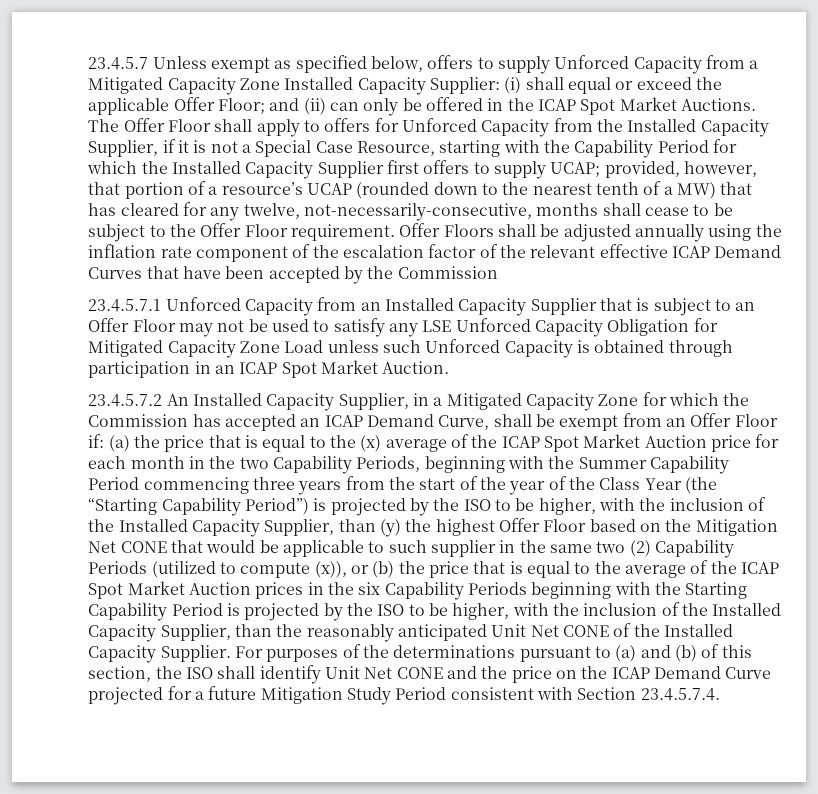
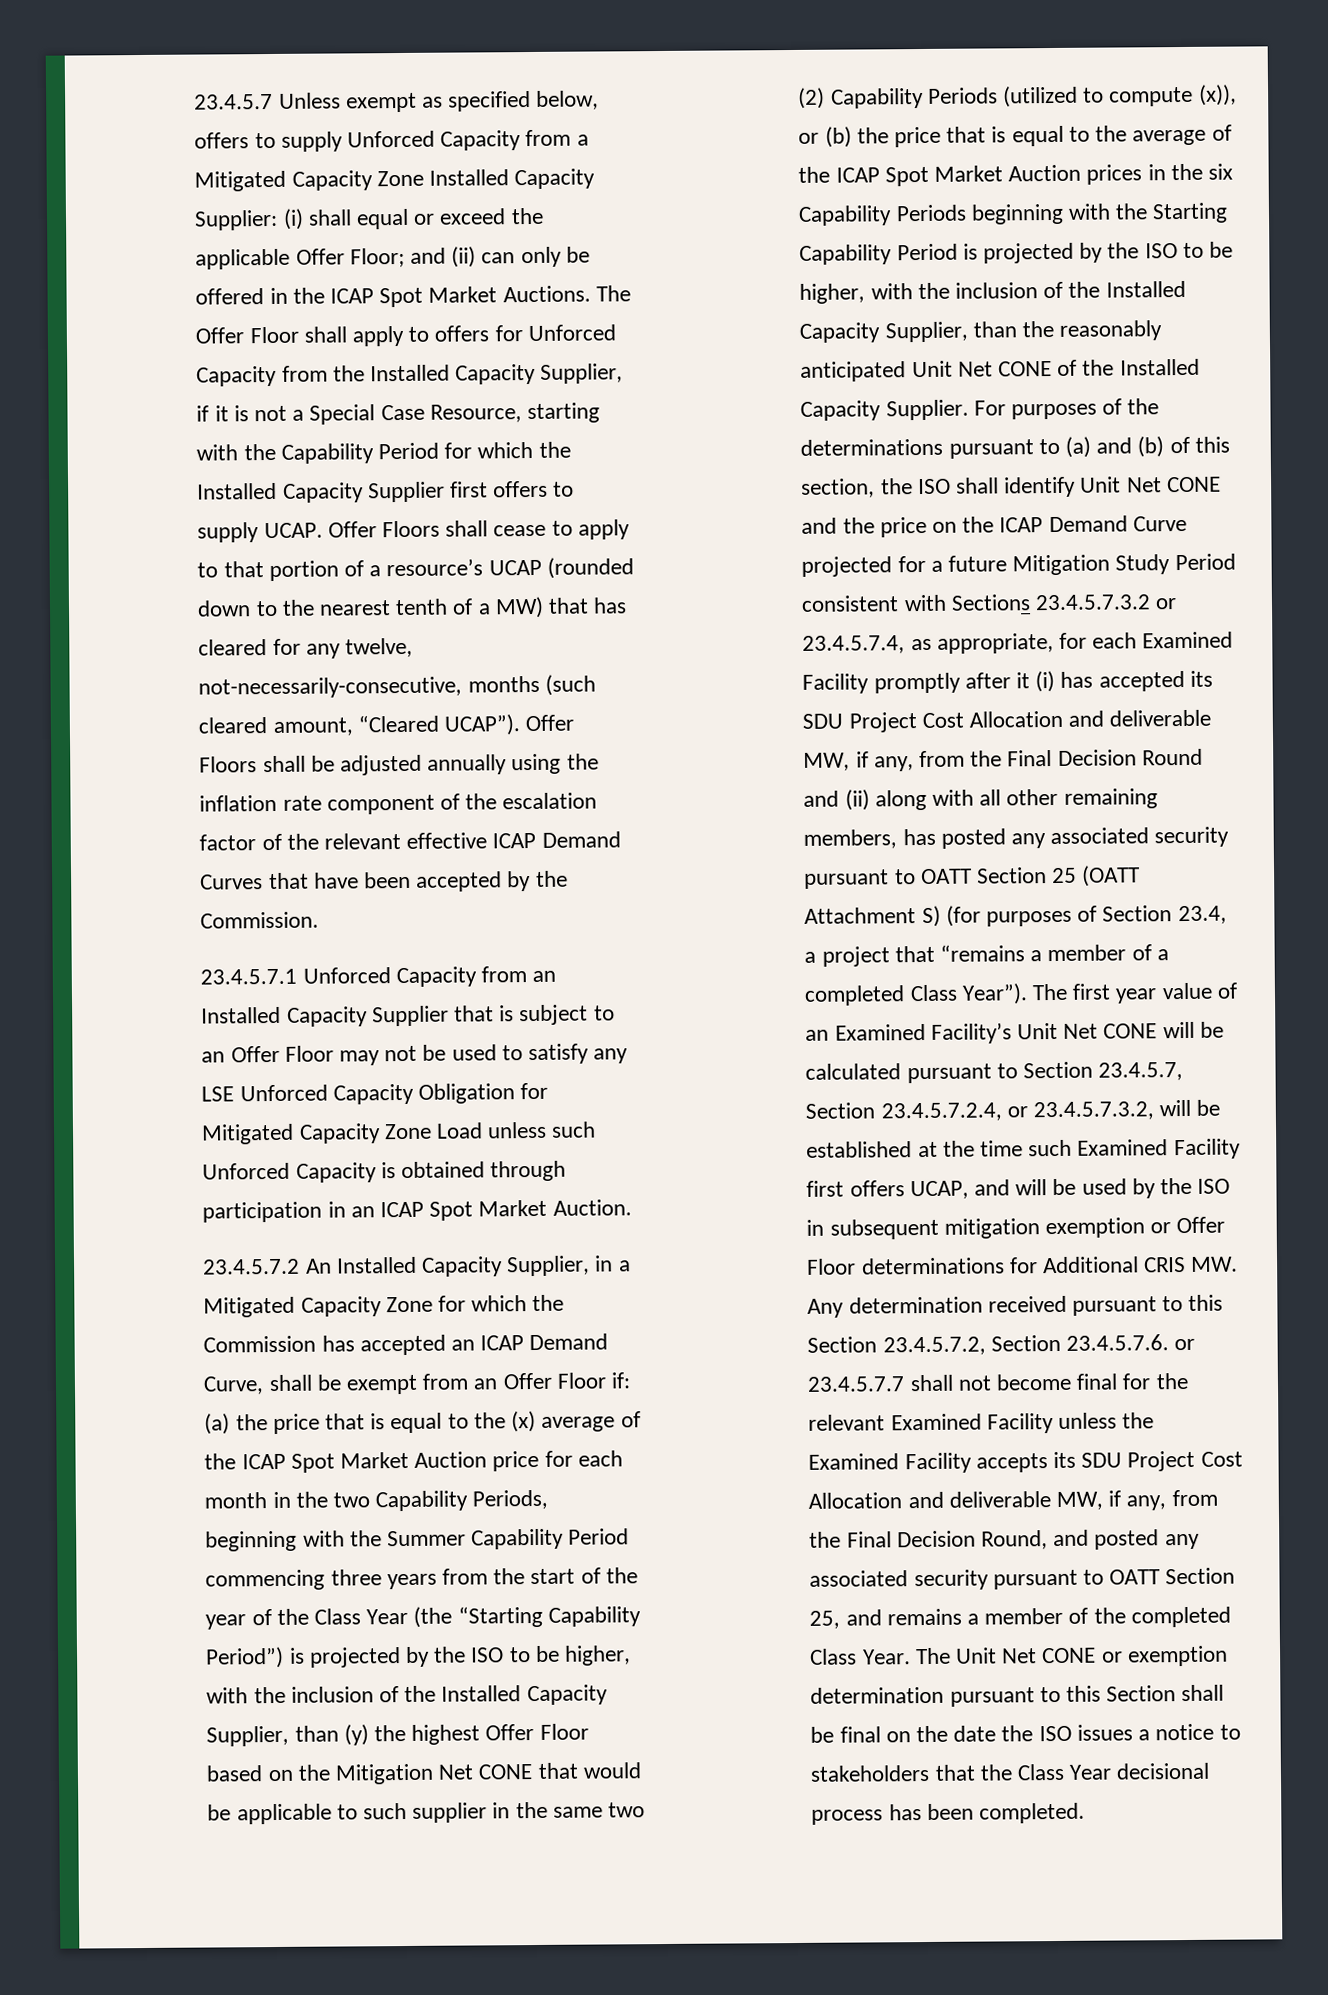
[550,161,757,178] UCAP; provided, however, -> [263,519,630,540] [197,562,219,578] UCAP. Offer Floors shall cease to apply to
[602,203,733,216] [88,223,396,242] shall cease to be subject to the Offer Floor requirement. -> [544,674,596,696] [198,714,521,736] (such cleared amount, “Cleared UCAP”).
[397,266,498,279] Commission -> [200,911,320,929] Commission.
[577,687,720,701] Section 23.4.5.7.4. -> [950,594,1178,611] [802,631,1234,654] [802,670,1213,694] [802,709,1212,733] [803,748,1203,772] [803,788,1158,811] [803,826,1230,849] [804,865,1141,889] [804,905,1227,928] [804,944,1169,967] [804,982,1238,1006] [805,1021,1224,1044] [805,1061,1184,1084] [805,1099,1221,1122] [806,1138,1241,1160] [806,1177,1231,1200] [806,1216,1226,1240] [807,1256,1239,1275] [807,1294,1224,1318] [807,1334,1196,1356] [807,1372,1189,1392] [808,1412,1155,1434] [808,1450,1243,1474] [808,1489,1218,1511] [809,1529,1200,1550] [809,1567,1236,1591] [809,1606,1231,1629] [810,1645,1228,1667] [810,1684,1225,1707] [810,1723,1241,1743] [810,1762,1211,1782] [811,1802,1086,1825] Sections 23.4.5.7.3.2 or 23.4.5.7.4, as appropriate, for each Examined Facility promptly after it (i) has accepted its SDU Project Cost Allocation and deliverable MW, if any, from the Final Decision Round and (ii) along with all other remaining members, has posted any associated security pursuant to OATT Section 25 (OATT Attachment S) (for purposes of Section 23.4, a project that “remains a member of a completed Class Year”). The first year value of an Examined Facility’s Unit Net CONE will be calculated pursuant to Section 23.4.5.7, Section 23.4.5.7.2.4, or 23.4.5.7.3.2, will be established at the time such Examined Facility first offers UCAP, and will be used by the ISO in subsequent mitigation exemption or Offer Floor determinations for Additional CRIS MW. Any determination received pursuant to this Section 23.4.5.7.2, Section 23.4.5.7.6. or 23.4.5.7.7 shall not become final for the relevant Examined Facility unless the Examined Facility accepts its SDU Project Cost Allocation and deliverable MW, if any, from the Final Decision Round, and posted any associated security pursuant to OATT Section 25, and remains a member of the completed Class Year. The Unit Net CONE or exemption determination pursuant to this Section shall be final on the date the ISO issues a notice to stakeholders that the Class Year decisional process has been completed.

